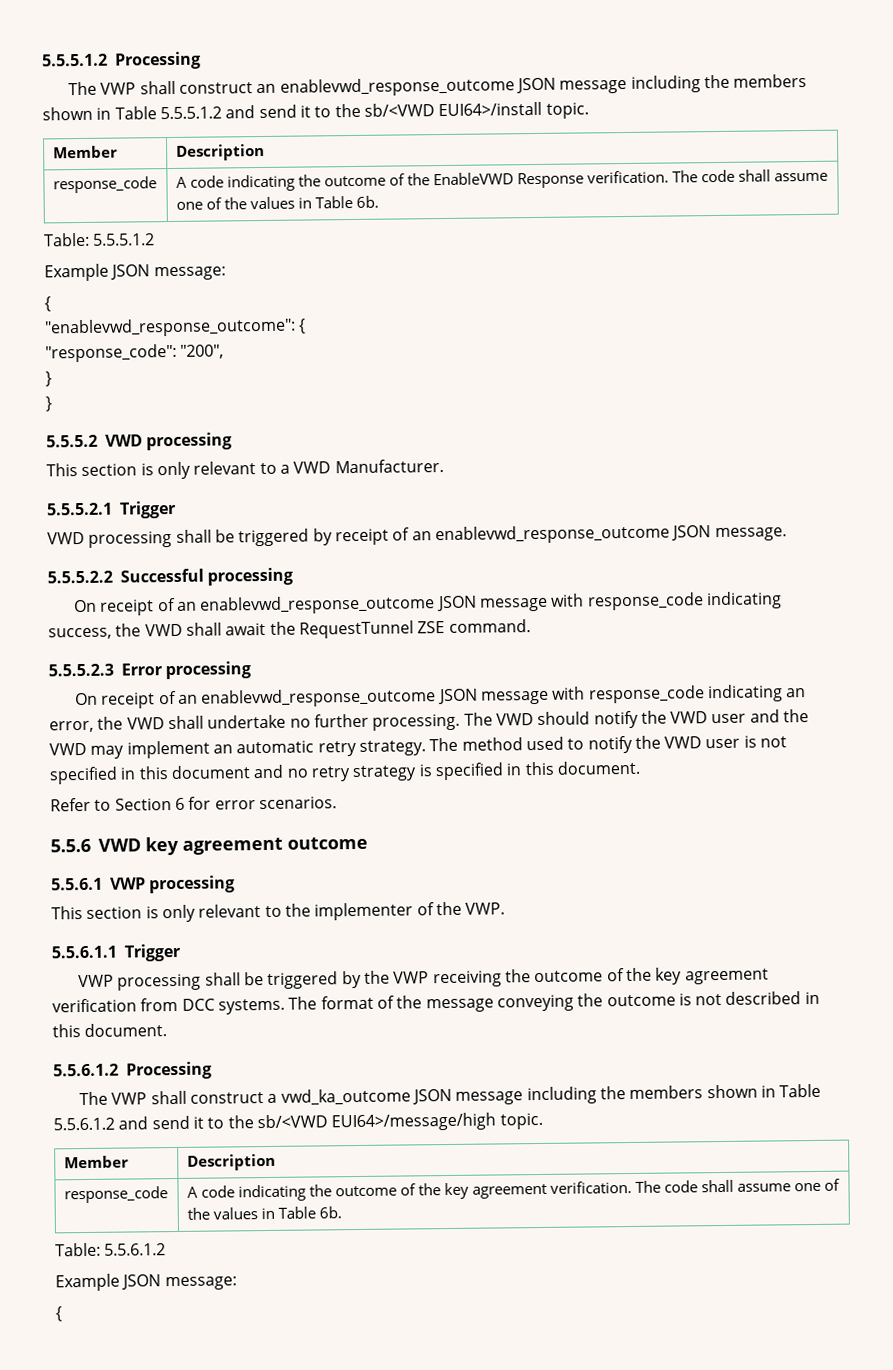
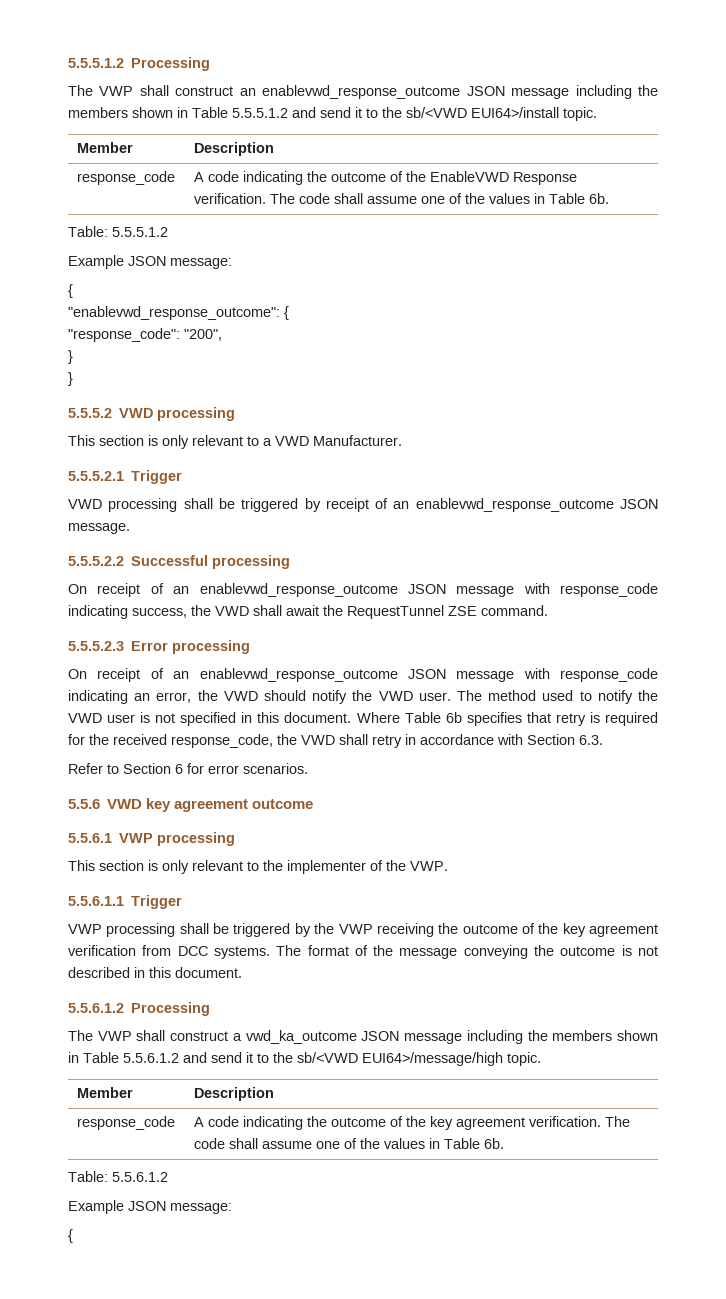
[167,709,810,731] [49,740,426,759] shall undertake no further processing. The VWD should notify the VWD user and the VWD may implement an automatic retry strategy. -> [264,690,451,704] should notify the VWD user.
[170,760,640,782] document and no retry strategy is specified in this document. -> [284,712,658,726] [68,734,603,748] document. Where Table 6b specifies that retry is required for the received response_code, the VWD shall retry in accordance with Section 6.3.

